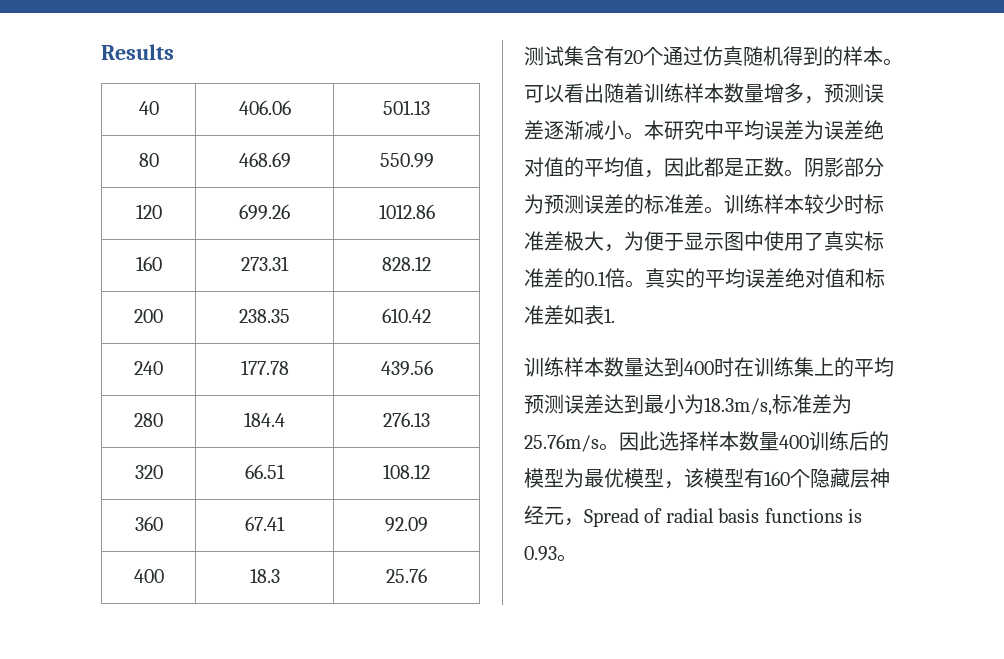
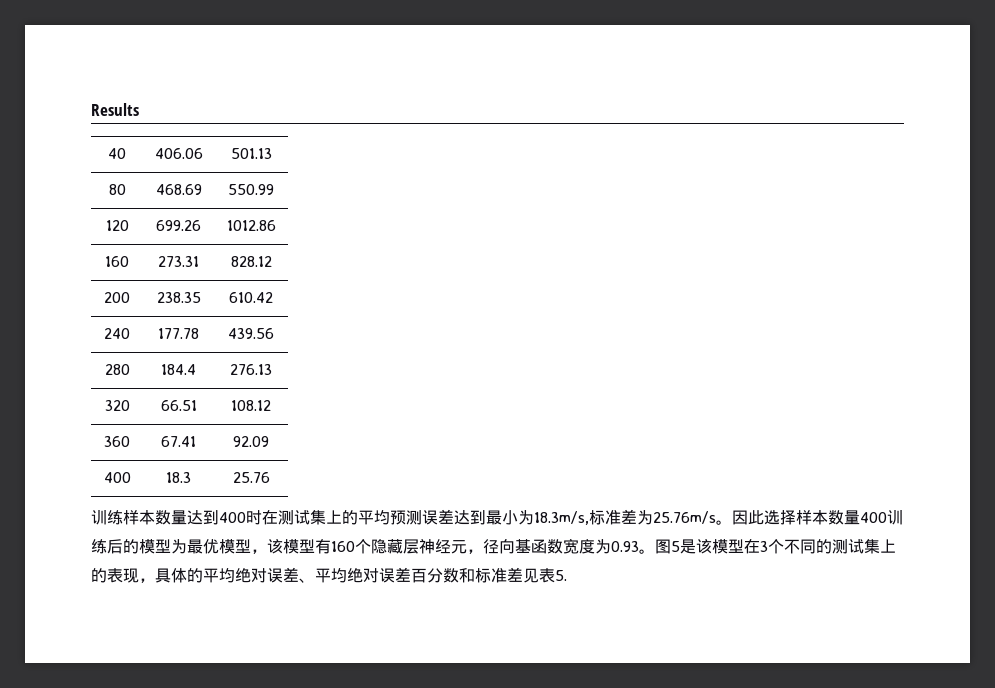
[524,46,903,66] [524,83,884,104] [524,120,884,140] [524,157,884,178] [524,194,884,214] [524,231,884,252] [524,268,885,288] [524,305,615,325] // 测试集含有20个通过仿真随机得到的样本。可以看出随着训练样本数量增多，预测误差逐渐减小。本研究中平均误差为误差绝对值的平均值，因此都是正数。阴影部分为预测误差的标准差。训练样本较少时标准差极大，为便于显示图中使用了真实标准差的0.1倍。真实的平均误差绝对值和标准差如表1. -> (270, 477) none
[754,357,794,377] 训练 -> [278,510,310,525] 测试
[584,508,862,527] [524,546,577,562] Spread of radial basis functions is 0.93。 -> [483,538,896,554] [91,567,567,583] 径向基函数宽度为0.93。图5是该模型在3个不同的测试集上的表现，具体的平均绝对误差、平均绝对误差百分数和标准差见表5.

